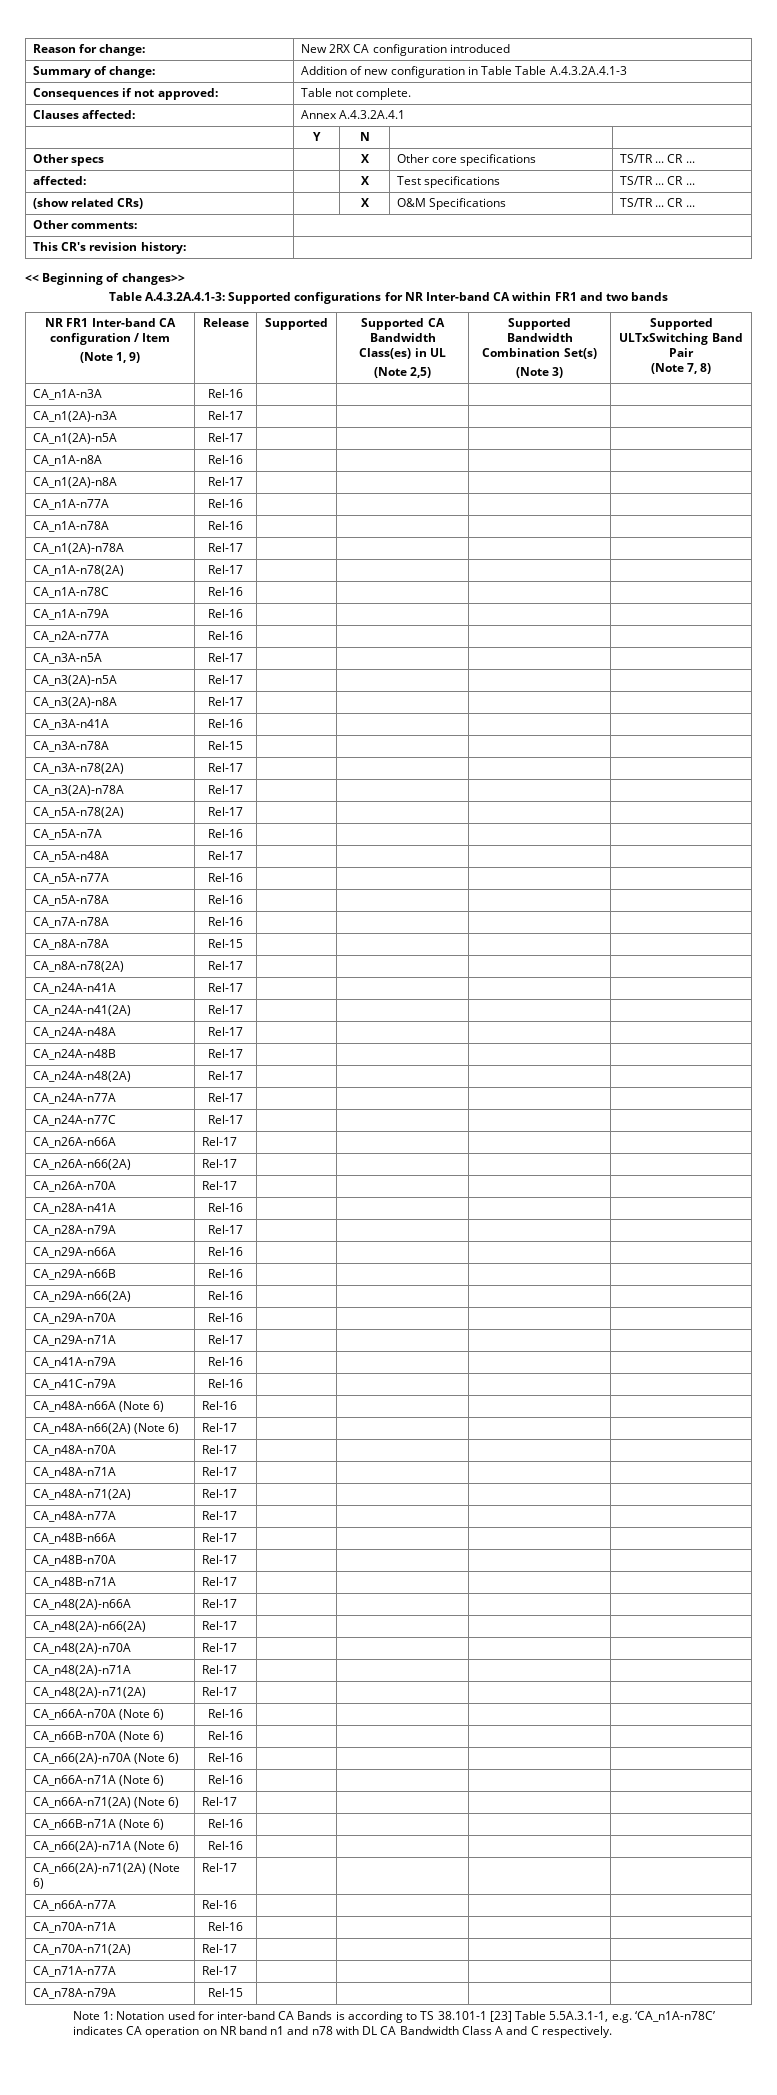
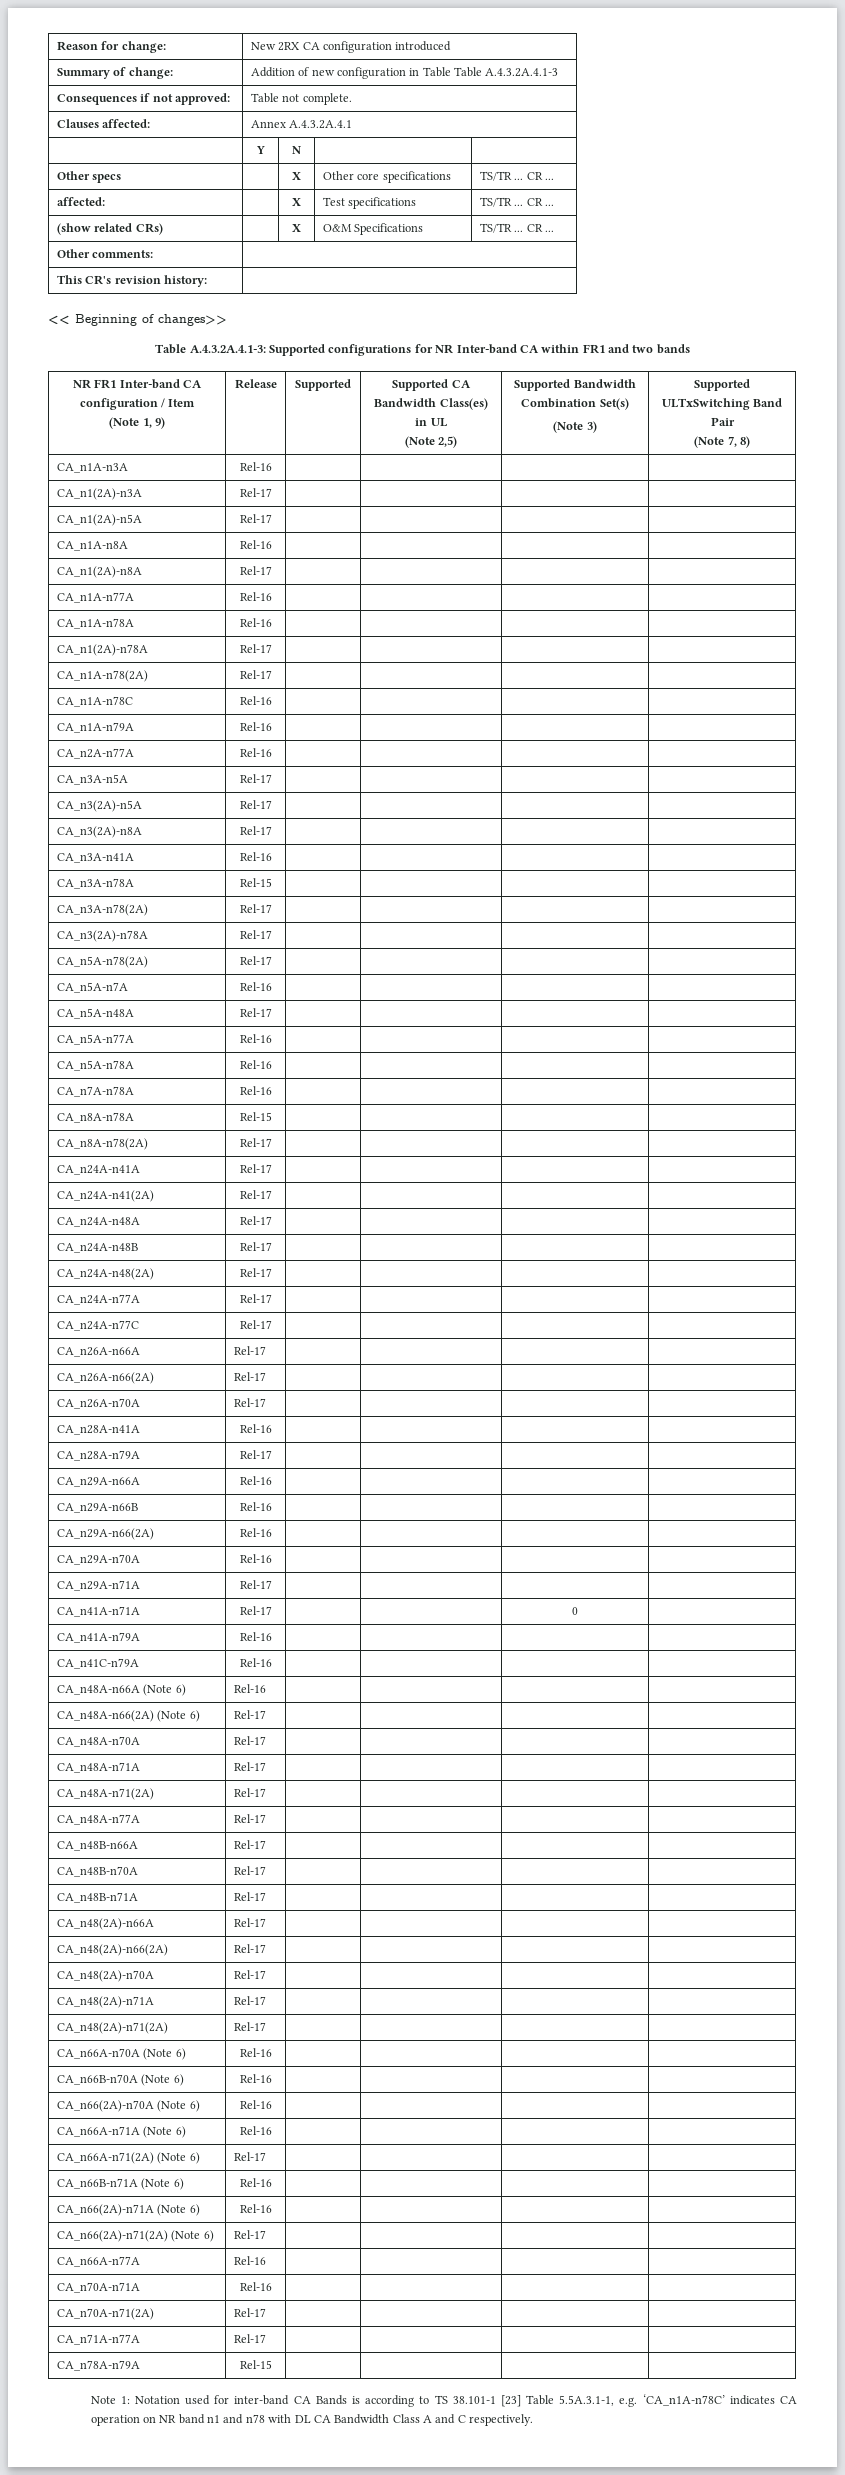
(243, 1339) none -> [56,1606,140,1617] [239,1606,272,1615] [572,1607,578,1615] // CA_n41A-n71A | Rel-17 | | | 0 |

